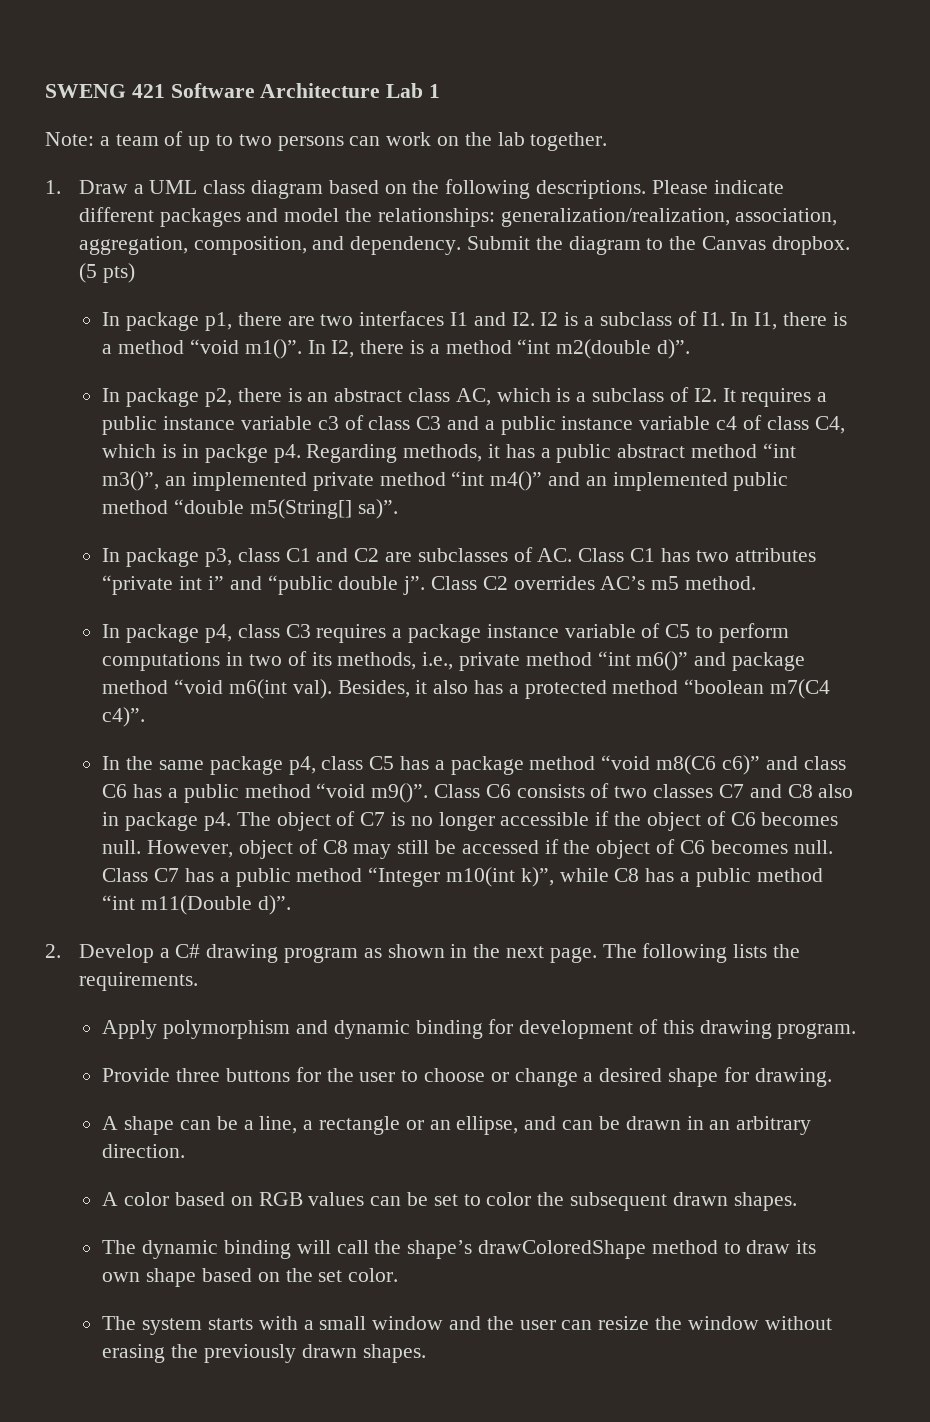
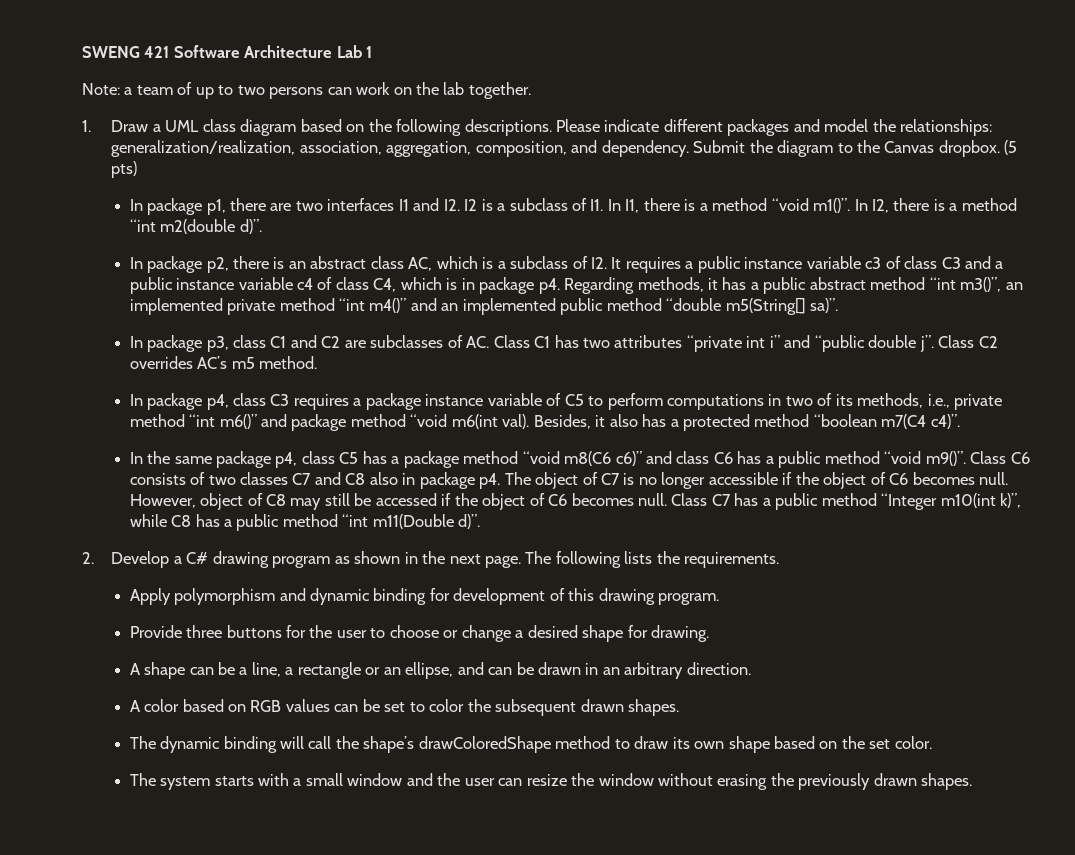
[204,444,268,463] packge -> [479,277,535,294] package

